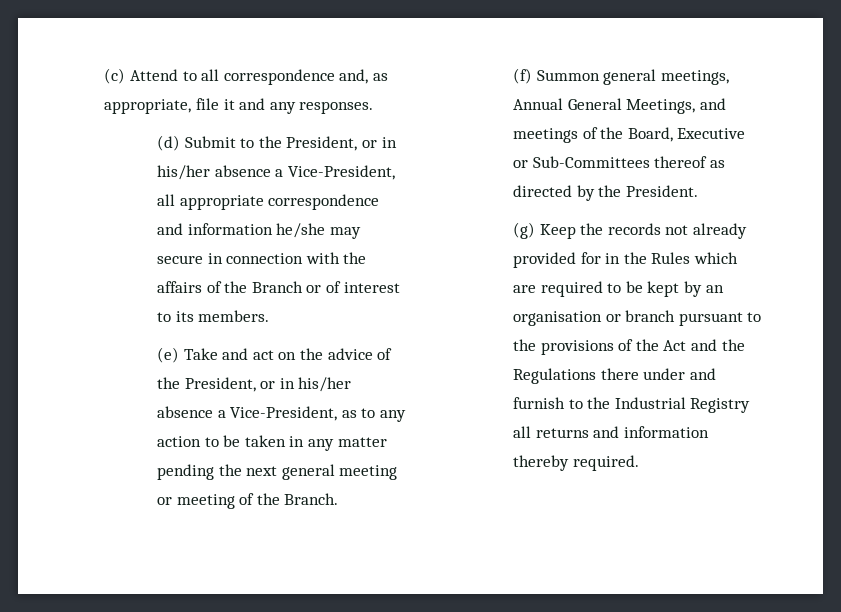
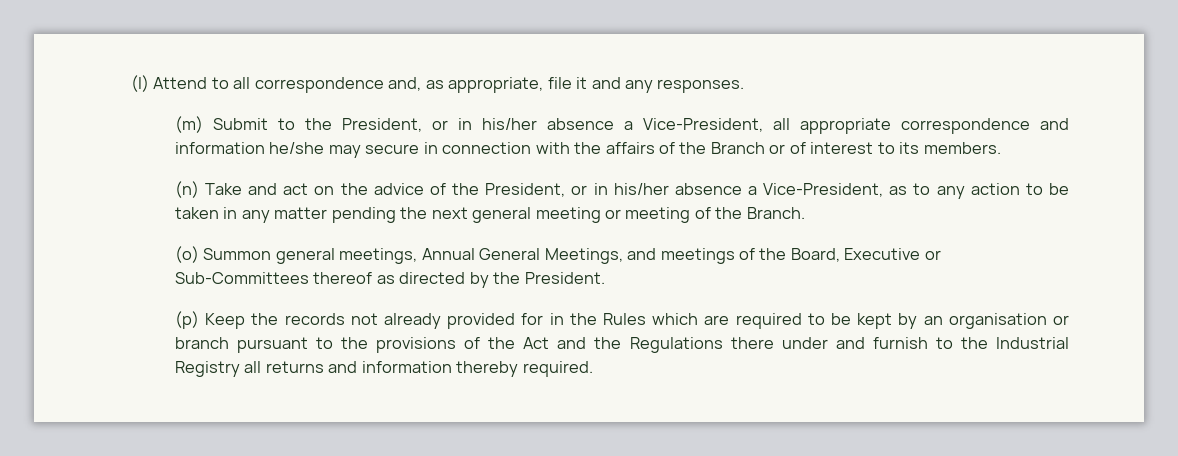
[104,68,126,84] (c) -> [130,75,149,92] (l)
[157,135,181,151] (d) -> [174,116,203,133] (m)
[157,347,180,363] (e) -> [174,181,199,198] (n)
[513,68,533,84] (f) -> [174,246,199,263] (o)
[513,222,536,239] (g) -> [174,311,199,329] (p)

